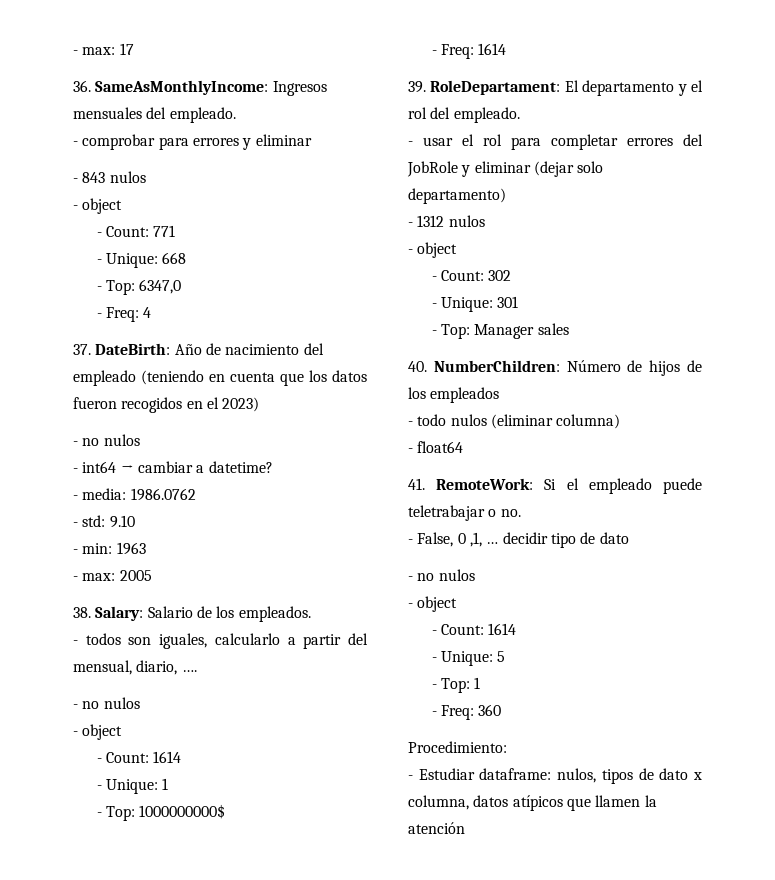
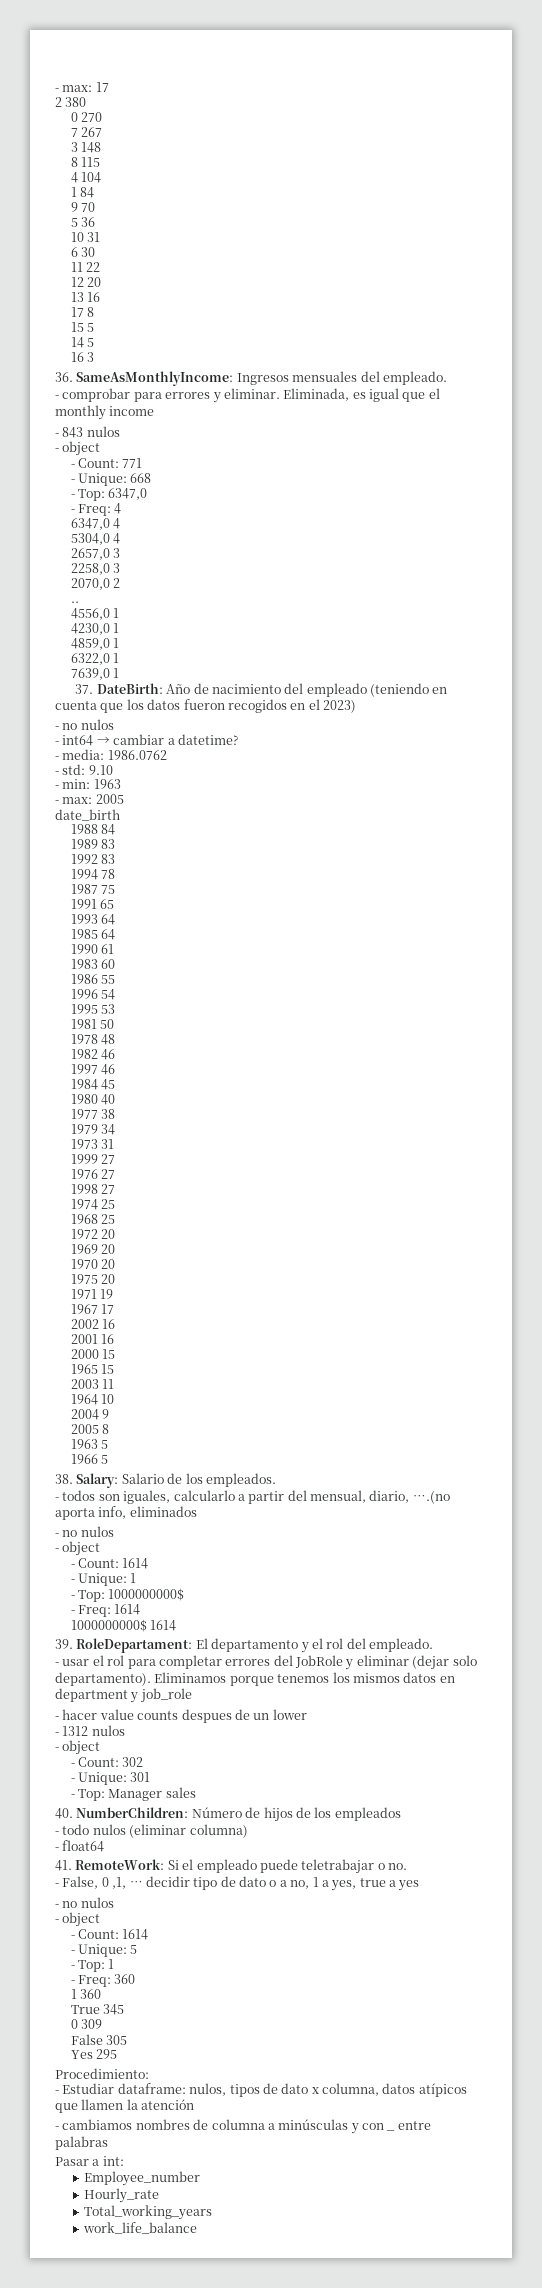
(134, 49) none -> [55,97,87,107] [70,112,102,122] [70,127,102,137] [70,142,101,153] [70,157,100,167] [70,172,101,183] [70,187,94,198] [70,202,95,212] [70,217,95,227] [70,232,100,242] [70,247,95,257] [70,262,100,272] [70,277,101,287] [70,292,100,302] [70,307,94,317] [70,322,94,332] [70,337,94,348] [70,352,94,362] // 2 380 // 0 270 // 7 267 // 3 148 // 8 115 // 4 104 // 1 84 // 9 70 // 5 36 // 10 31 // 6 30 // 11 22 // 12 20 // 13 16 // 17 8 // 15 5 // 14 5 // 16 3
[255,134,312,146] eliminar -> [223,388,440,402] [55,405,155,420] eliminar. Eliminada, es igual que el monthly income
(152, 312) none -> [70,518,120,530] [70,533,120,545] [70,548,120,560] [70,563,120,575] [70,578,120,590] [70,601,79,603] [70,608,119,620] [70,623,119,635] [70,638,119,650] [70,653,119,665] [70,668,119,680] // 6347,0 4 // 5304,0 4 // 2657,0 3 // 2258,0 3 // 2070,0 2 // .. // 4556,0 1 // 4230,0 1 // 4859,0 1 // 6322,0 1 // 7639,0 1
(152, 575) none -> [55,809,120,821] [70,824,115,835] [70,839,115,849] [70,854,115,864] [70,869,115,880] [70,884,115,894] [70,899,114,909] [70,914,115,925] [70,929,115,940] [70,944,114,954] [70,959,115,969] [70,974,115,984] [70,989,115,1000] [70,1004,115,1014] [70,1019,114,1029] [70,1034,115,1045] [70,1049,115,1060] [70,1064,115,1075] [70,1079,115,1090] [70,1094,115,1105] [70,1109,115,1119] [70,1124,115,1135] [70,1139,114,1149] [70,1154,115,1164] [70,1169,115,1179] [70,1184,115,1194] [70,1199,115,1210] [70,1214,115,1224] [70,1229,115,1239] [70,1244,115,1254] [70,1259,115,1269] [70,1274,115,1284] [70,1289,113,1299] [70,1304,114,1314] [70,1319,115,1329] [70,1334,114,1344] [70,1349,115,1359] [70,1364,114,1374] [70,1379,114,1389] [70,1394,114,1405] [70,1409,109,1420] [70,1424,109,1434] [70,1439,108,1449] [70,1454,108,1464] // date_birth // 1988 84 // 1989 83 // 1992 83 // 1994 78 // 1987 75 // 1991 65 // 1993 64 // 1985 64 // 1990 61 // 1983 60 // 1986 55 // 1996 54 // 1995 53 // 1981 50 // 1978 48 // 1982 46 // 1997 46 // 1984 45 // 1980 40 // 1977 38 // 1979 34 // 1973 31 // 1999 27 // 1976 27 // 1998 27 // 1974 25 // 1968 25 // 1972 20 // 1969 20 // 1970 20 // 1975 20 // 1971 19 // 1967 17 // 2002 16 // 2001 16 // 2000 15 // 1965 15 // 2003 11 // 1964 10 // 2004 9 // 2005 8 // 1963 5 // 1966 5
[181,670,197,672] …. -> [412,1491,450,1504] [55,1506,197,1520] ….(no aporta info, eliminados
(507, 49) none -> [70,1619,176,1632] // 1000000000$ 1614
[408,188,506,204] departamento) -> [55,1672,455,1686] [55,1688,192,1703] [55,1709,307,1723] departamento). Eliminamos porque tenemos los mismos datos en department y job_role // - hacer value counts despues de un lower
(629, 538) none -> [269,1877,420,1891] o a no, 1 a yes, true a yes
(502, 710) none -> [70,1989,101,1999] [70,2004,124,2015] [70,2019,102,2029] [70,2034,127,2045] [70,2049,117,2059] // 1 360 // True 345 // 0 309 // False 305 // Yes 295
(465, 828) none -> [55,2119,384,2134] [386,2130,396,2131] [397,2121,431,2130] [55,2136,108,2150] [55,2156,124,2166] [84,2171,201,2186] [84,2188,160,2203] [84,2205,213,2220] [83,2222,198,2234] // - cambiamos nombres de columna a minúsculas y con _ entre palabras // Pasar a int: // Employee_number // Hourly_rate // Total_working_years // work_life_balance

